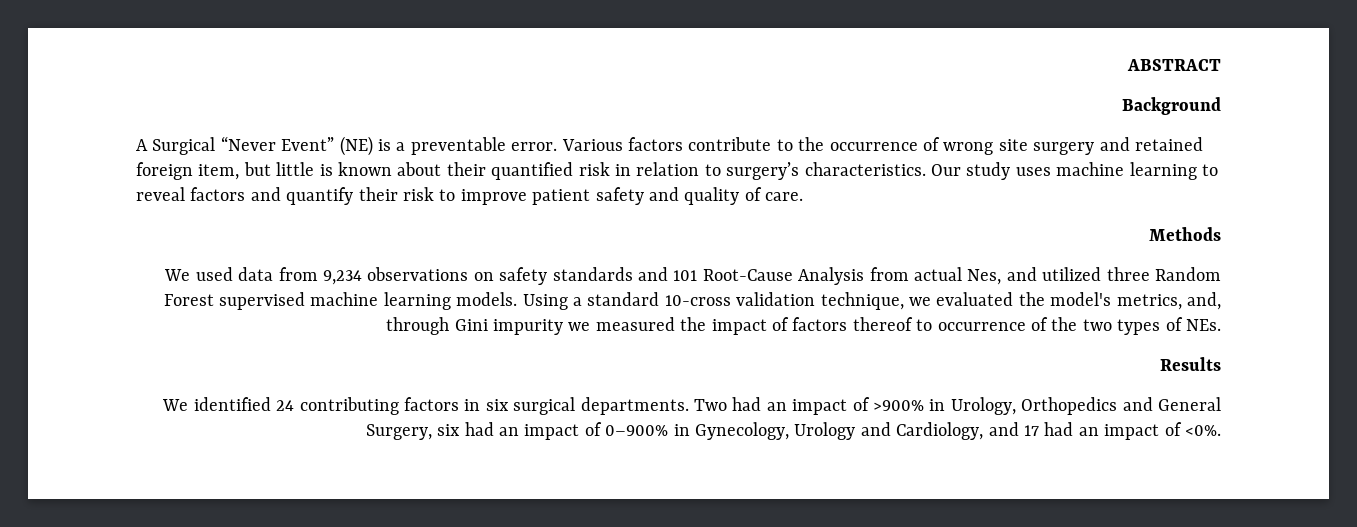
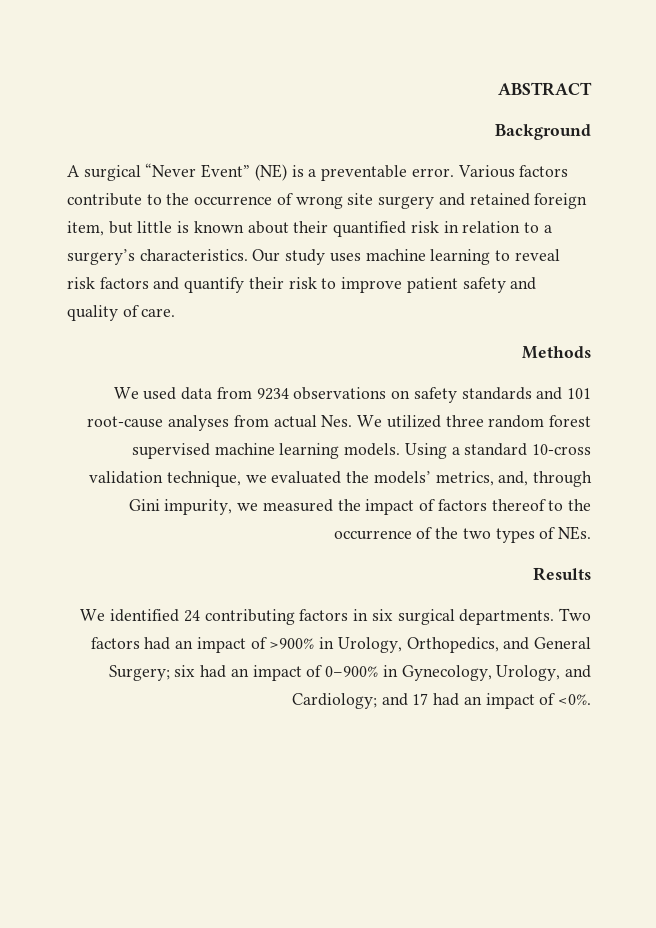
[152,137,216,155] Surgical -> [83,165,141,181] surgical
(721, 170) none -> [543,225,552,233] a
(185, 194) none -> [67,277,95,289] risk
[323,270,363,285] 9,234 -> [256,388,289,400] 9234
[702,267,1221,285] [163,294,214,306] Root-Cause Analysis from actual Nes, and utilized three Random Forest -> [87,415,592,431] root-cause analyses from actual Nes. We utilized three random forest
[1050,292,1112,306] model's -> [373,471,431,484] models’
[493,319,563,335] impurity -> [164,499,233,515] impurity,
(933, 325) none -> [568,499,592,511] the
(727, 405) none -> [90,637,140,649] factors
[1021,397,1118,415] Orthopedics -> [406,637,499,653] Orthopedics,
[365,424,432,440] Surgery, -> [108,665,170,681] Surgery;
[794,422,984,440] Urology and Cardiology, -> [496,665,591,681] [291,693,377,709] Urology, and Cardiology;

